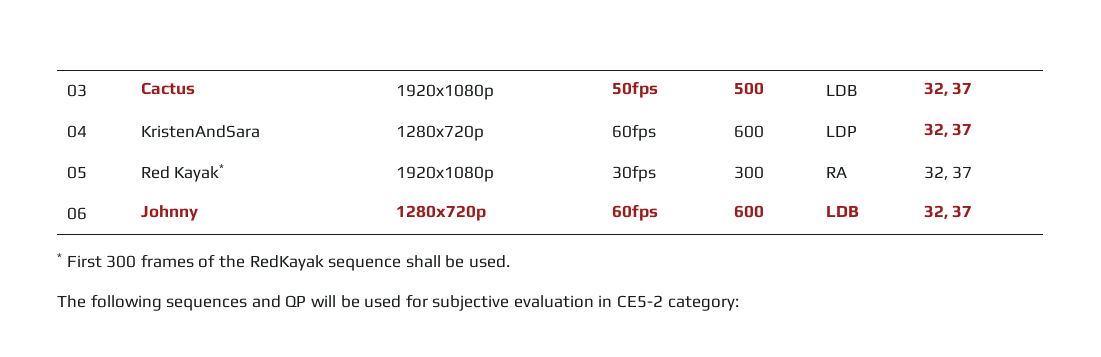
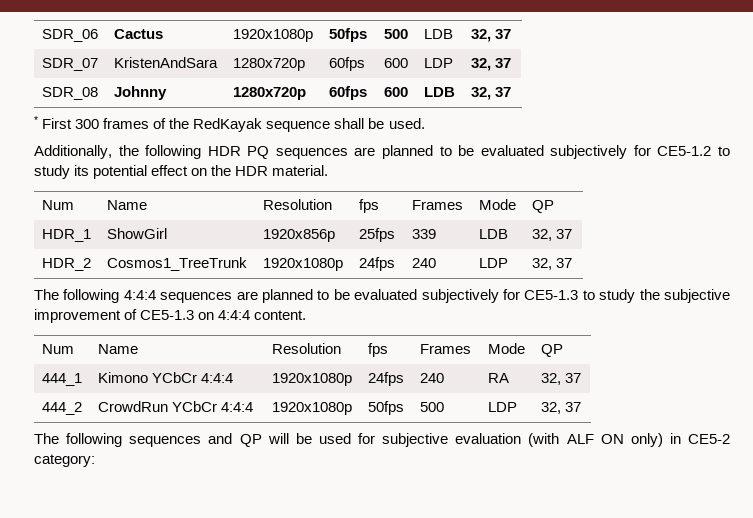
[66,84,87,97] 03 -> [41,29,98,42] SDR_06
[66,125,87,138] 04 -> [41,58,98,71] SDR_07
[66,166,87,179] [140,164,225,182] [395,166,494,182] [611,165,656,182] [733,166,764,179] [825,166,847,178] [923,166,973,180] [66,207,87,220] 05 | Red Kayak* | 1920x1080p | 30fps | 300 | RA | 32, 37 // 06 -> [41,87,98,100] SDR_08
(510, 261) none -> [34,145,730,159] [34,165,329,179] [41,200,74,210] [106,200,147,210] [262,199,332,210] [358,199,379,213] [411,200,463,210] [478,199,516,210] [531,200,554,213] [41,229,91,242] [106,228,167,239] [262,229,335,242] [358,228,395,242] [411,229,436,239] [478,229,508,239] [531,229,572,241] [41,258,91,271] [106,257,247,271] [262,258,343,271] [358,257,395,271] [411,258,436,268] [478,258,508,268] [531,258,572,270] [34,289,730,303] [34,309,307,323] [41,344,74,354] [97,344,138,354] [271,343,341,354] [367,343,388,357] [419,344,471,354] [487,343,525,354] [540,344,563,357] [41,373,82,386] [97,372,233,383] [271,373,352,386] [367,372,404,386] [419,373,444,383] [487,373,509,383] [540,373,581,385] [41,402,82,415] [97,401,253,412] [271,402,352,415] [367,401,404,415] [419,402,444,412] [487,402,517,412] [540,402,581,414] // Additionally, the following HDR PQ sequences are planned to be evaluated subjectively for CE5-1.2 to study its potential effect on the HDR material. // Num | Name | Resolution | fps | Frames | Mode | QP // HDR_1 | ShowGirl | 1920x856p | 25fps | 339 | LDB | 32, 37 // HDR_2 | Cosmos1_TreeTrunk | 1920x1080p | 24fps | 240 | LDP | 32, 37 // The following 4:4:4 sequences are planned to be evaluated subjectively for CE5-1.3 to study the subjective improvement of CE5-1.3 on 4:4:4 content. // Num | Name | Resolution | fps | Frames | Mode | QP // 444_1 | Kimono YCbCr 4:4:4 | 1920x1080p | 24fps | 240 | RA | 32, 37 // 444_2 | CrowdRun YCbCr 4:4:4 | 1920x1080p | 50fps | 500 | LDP | 32, 37
(594, 301) none -> [528,433,663,447] (with ALF ON only)

